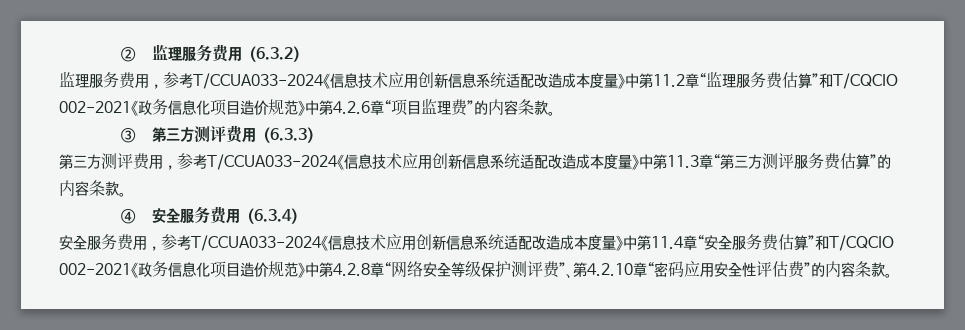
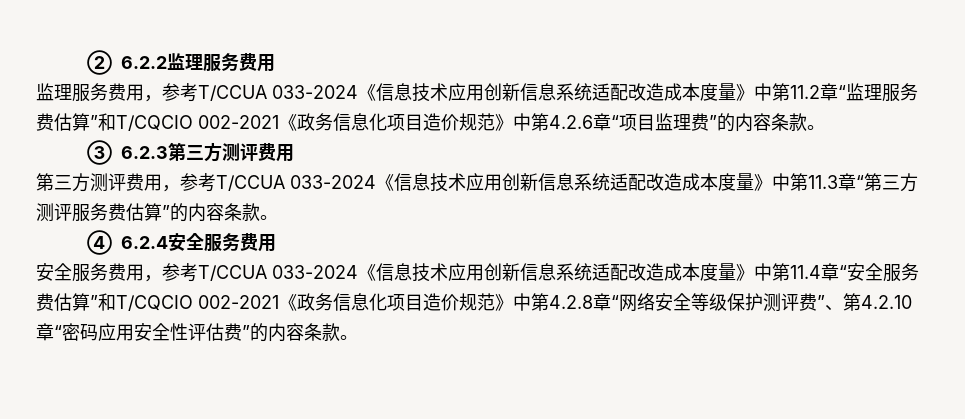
[151,44,307,62] 监理服务费用（6.3.2） -> [120,53,275,72] 6.2.2监理服务费用
[193,73,324,89] T/CCUA033-2024 -> [198,85,358,101] T/CCUA 033-2024
[151,125,321,143] 第三方测评费用（6.3.3） -> [120,142,294,162] 6.2.3第三方测评费用
[207,154,338,170] T/CCUA033-2024 -> [216,175,376,191] T/CCUA 033-2024
[151,206,305,224] 安全服务费用（6.3.4） -> [120,233,276,252] 6.2.4安全服务费用
[191,235,322,251] T/CCUA033-2024 -> [198,265,358,281] T/CCUA 033-2024

